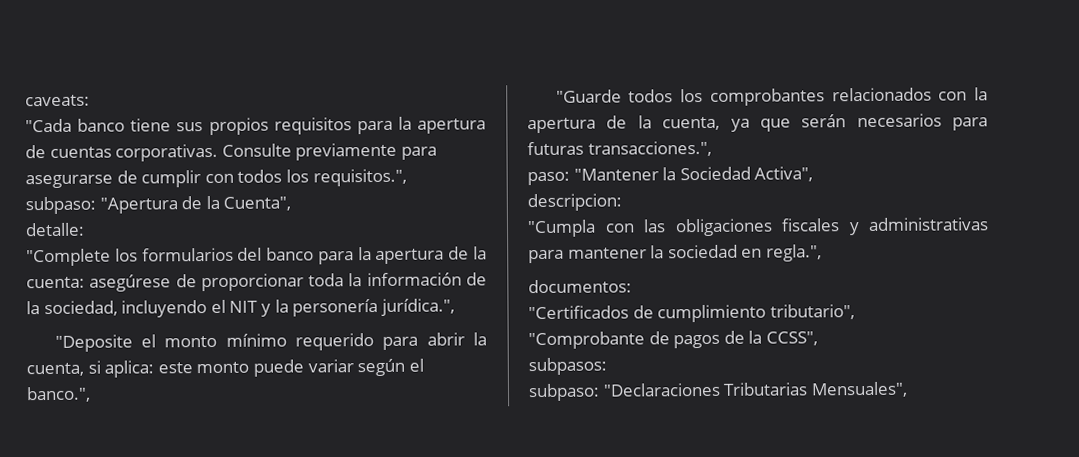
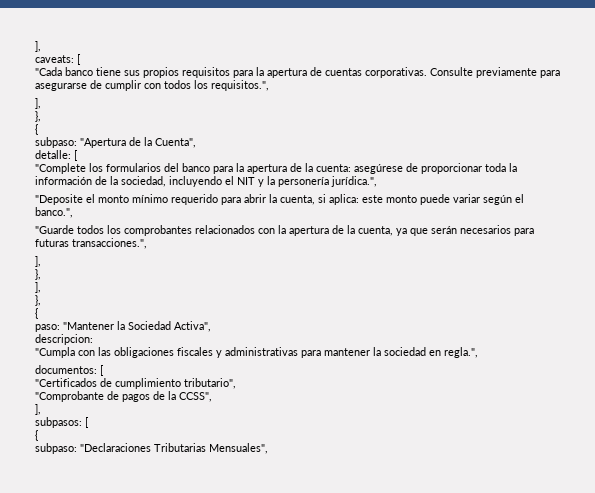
(25, 100) none -> [35,41,41,52] ], //
(90, 100) none -> [77,54,81,65] [
(407, 177) none -> [35,98,41,109] [35,111,41,122] [35,124,38,135] // ], // }, // {
(85, 229) none -> [74,150,78,161] [
(712, 148) none -> [35,256,41,267] [35,269,41,280] [35,282,41,293] [35,295,41,306] [35,308,38,319] // ], // }, // ], // }, // {
(632, 286) none -> [100,365,104,376] [
(818, 338) none -> [35,404,41,415] // ],
(607, 366) none -> [85,417,89,428] [35,430,38,441] [ // {

